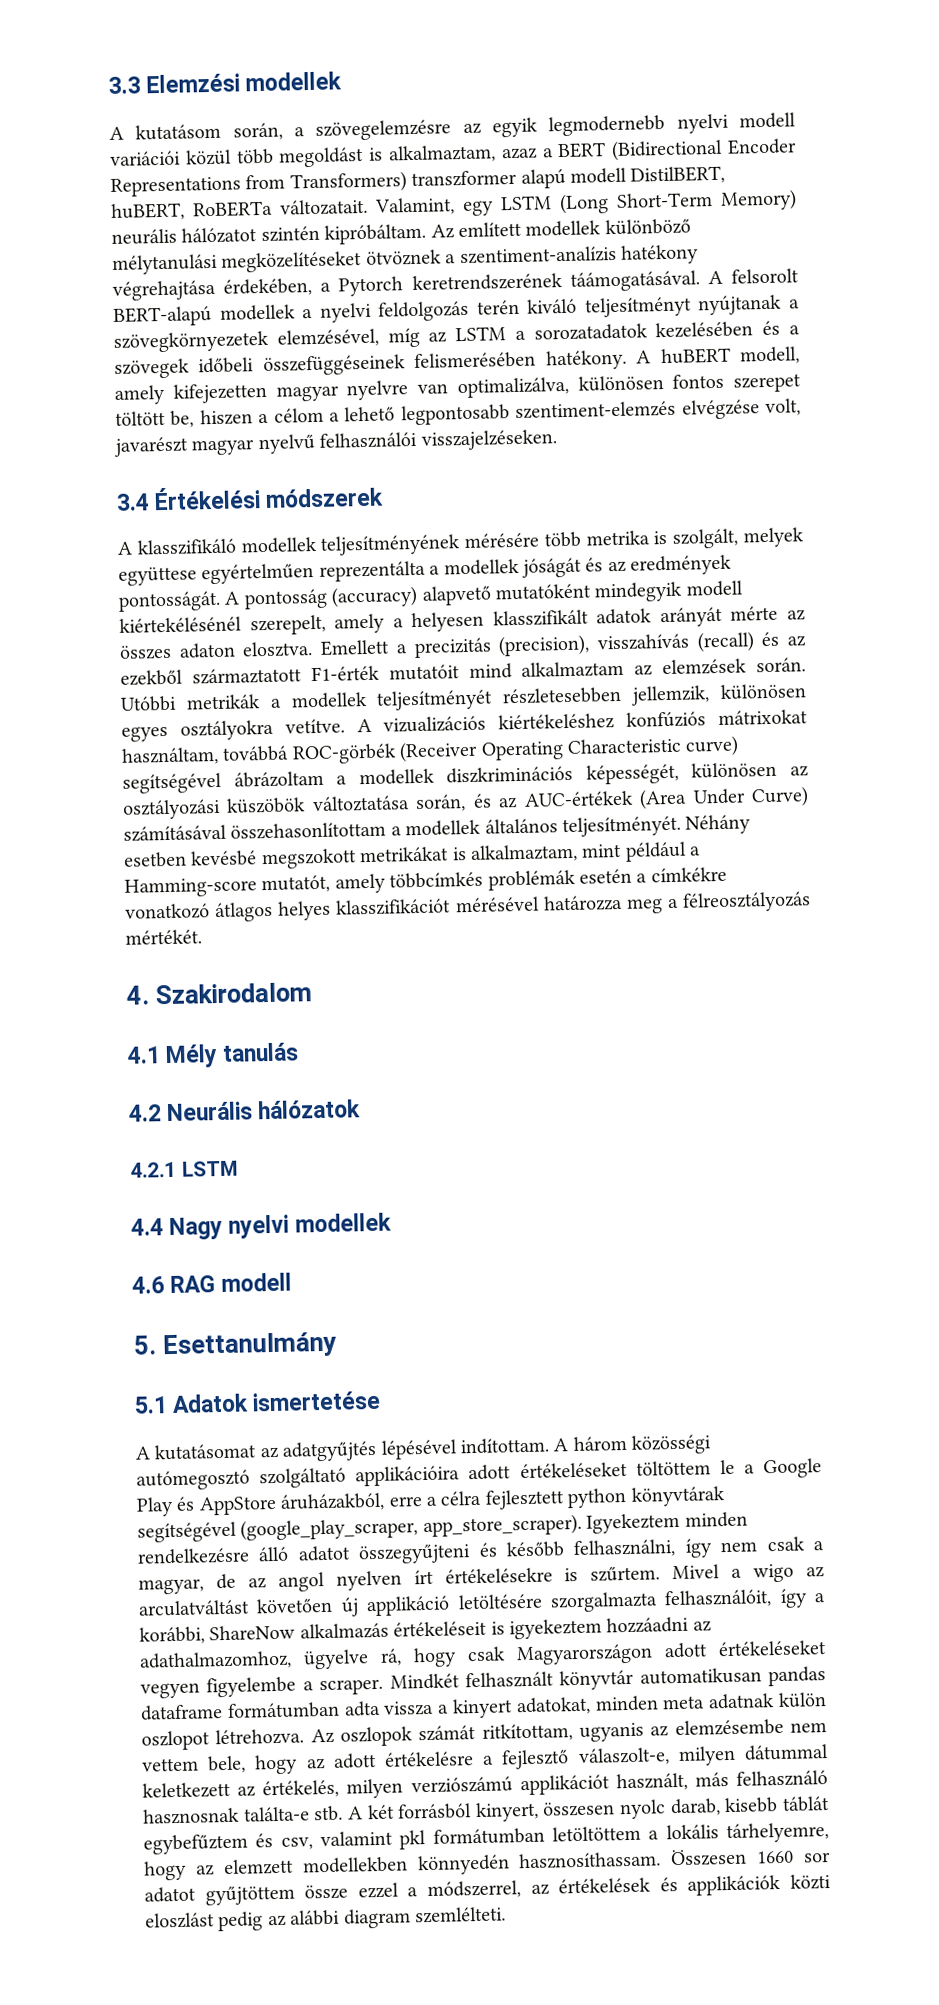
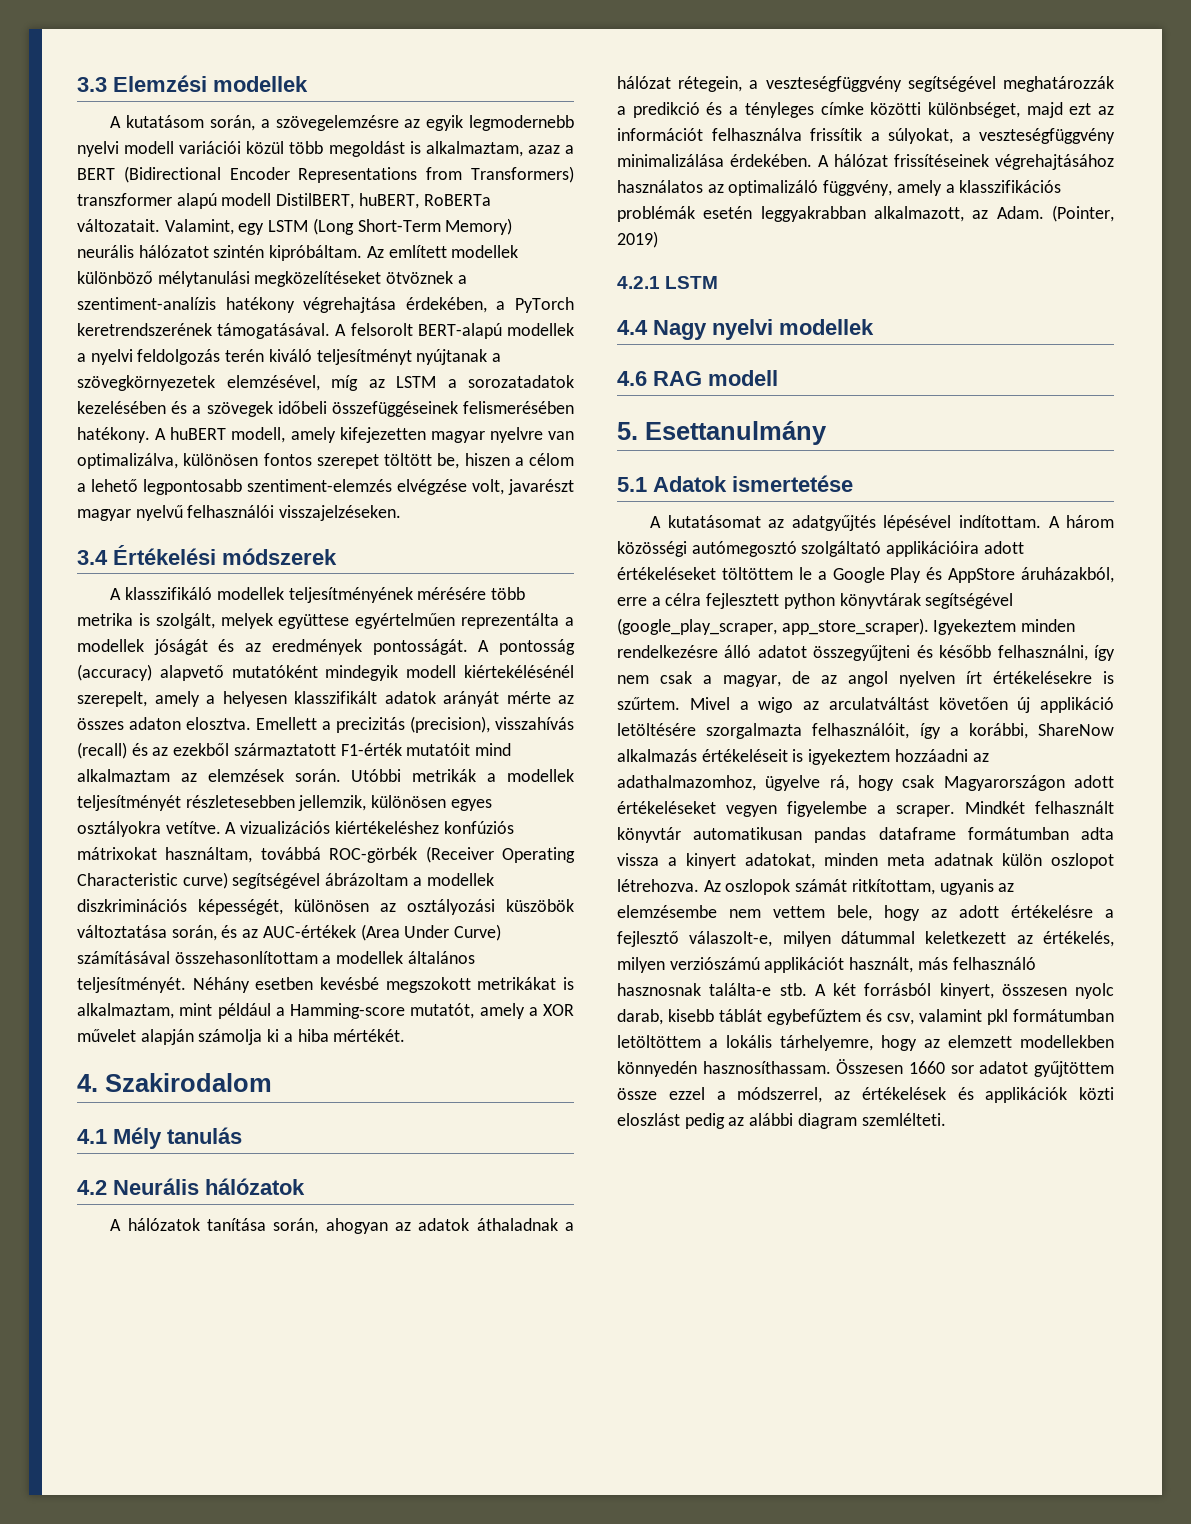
[338,270,700,297] Pytorch keretrendszerének táámogatásával. -> [515,297,574,313] [77,323,331,339] PyTorch keretrendszerének támogatásával.
[389,866,727,891] [124,891,811,923] többcímkés problémák esetén a címkékre vonatkozó átlagos helyes klasszifikációt mérésével határozza meg a félreosztályozás -> [528,1004,574,1016] [77,1029,329,1045] a XOR művelet alapján számolja ki a hiba
(362, 1109) none -> [110,1218,574,1234] [617,76,1114,92] [617,102,1114,118] [617,128,1115,144] [617,154,1114,170] [617,180,1062,196] [617,205,1114,222] [617,231,658,248] // A hálózatok tanítása során, ahogyan az adatok áthaladnak a hálózat rétegein, a veszteségfüggvény segítségével meghatározzák a predikció és a tényleges címke közötti különbséget, majd ezt az információt felhasználva frissítik a súlyokat, a veszteségfüggvény minimalizálása érdekében. A hálózat frissítéseinek végrehajtásához használatos az optimalizáló függvény, amely a klasszifikációs problémák esetén leggyakrabban alkalmazott, az Adam. (Pointer, 2019)

